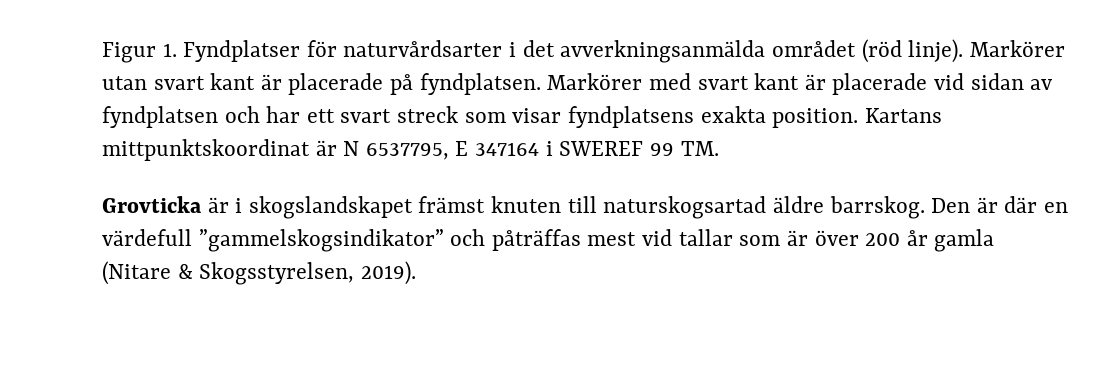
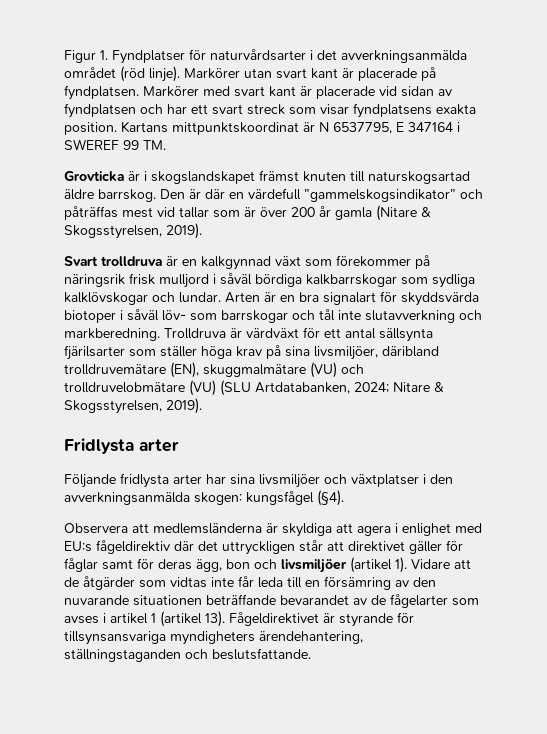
(416, 273) none -> [64,255,430,270] [64,273,475,288] [64,291,479,306] [64,309,482,323] [64,327,433,342] [64,345,439,360] [64,362,364,378] [64,380,444,396] [64,398,202,414] [64,438,179,454] [64,473,453,488] [64,490,344,506] [64,523,482,537] [64,540,463,555] [64,557,471,573] [64,576,436,590] [64,594,479,608] [64,611,414,627] [64,631,363,645] [64,648,311,662] // Svart trolldruva är en kalkgynnad växt som förekommer på näringsrik frisk mulljord i såväl bördiga kalkbarrskogar som sydliga kalklövskogar och lundar. Arten är en bra signalart för skyddsvärda biotoper i såväl löv- som barrskogar och tål inte slutavverkning och markberedning. Trolldruva är värdväxt för ett antal sällsynta fjärilsarter som ställer höga krav på sina livsmiljöer, däribland trolldruvemätare (EN), skuggmalmätare (VU) och trolldruvelobmätare (VU) (SLU Artdatabanken, 2024; Nitare & Skogsstyrelsen, 2019). // Fridlysta arter // Följande fridlysta arter har sina livsmiljöer och växtplatser i den avverkningsanmälda skogen: kungsfågel (§4). // Observera att medlemsländerna är skyldiga att agera i enlighet med EU:s fågeldirektiv där det uttryckligen står att direktivet gäller för fåglar samt för deras ägg, bon och livsmiljöer (artikel 1). Vidare att de åtgärder som vidtas inte får leda till en försämring av den nuvarande situationen beträffande bevarandet av de fågelarter som avses i artikel 1 (artikel 13). Fågeldirektivet är styrande för tillsynsansvariga myndigheters ärendehantering, ställningstaganden och beslutsfattande.

